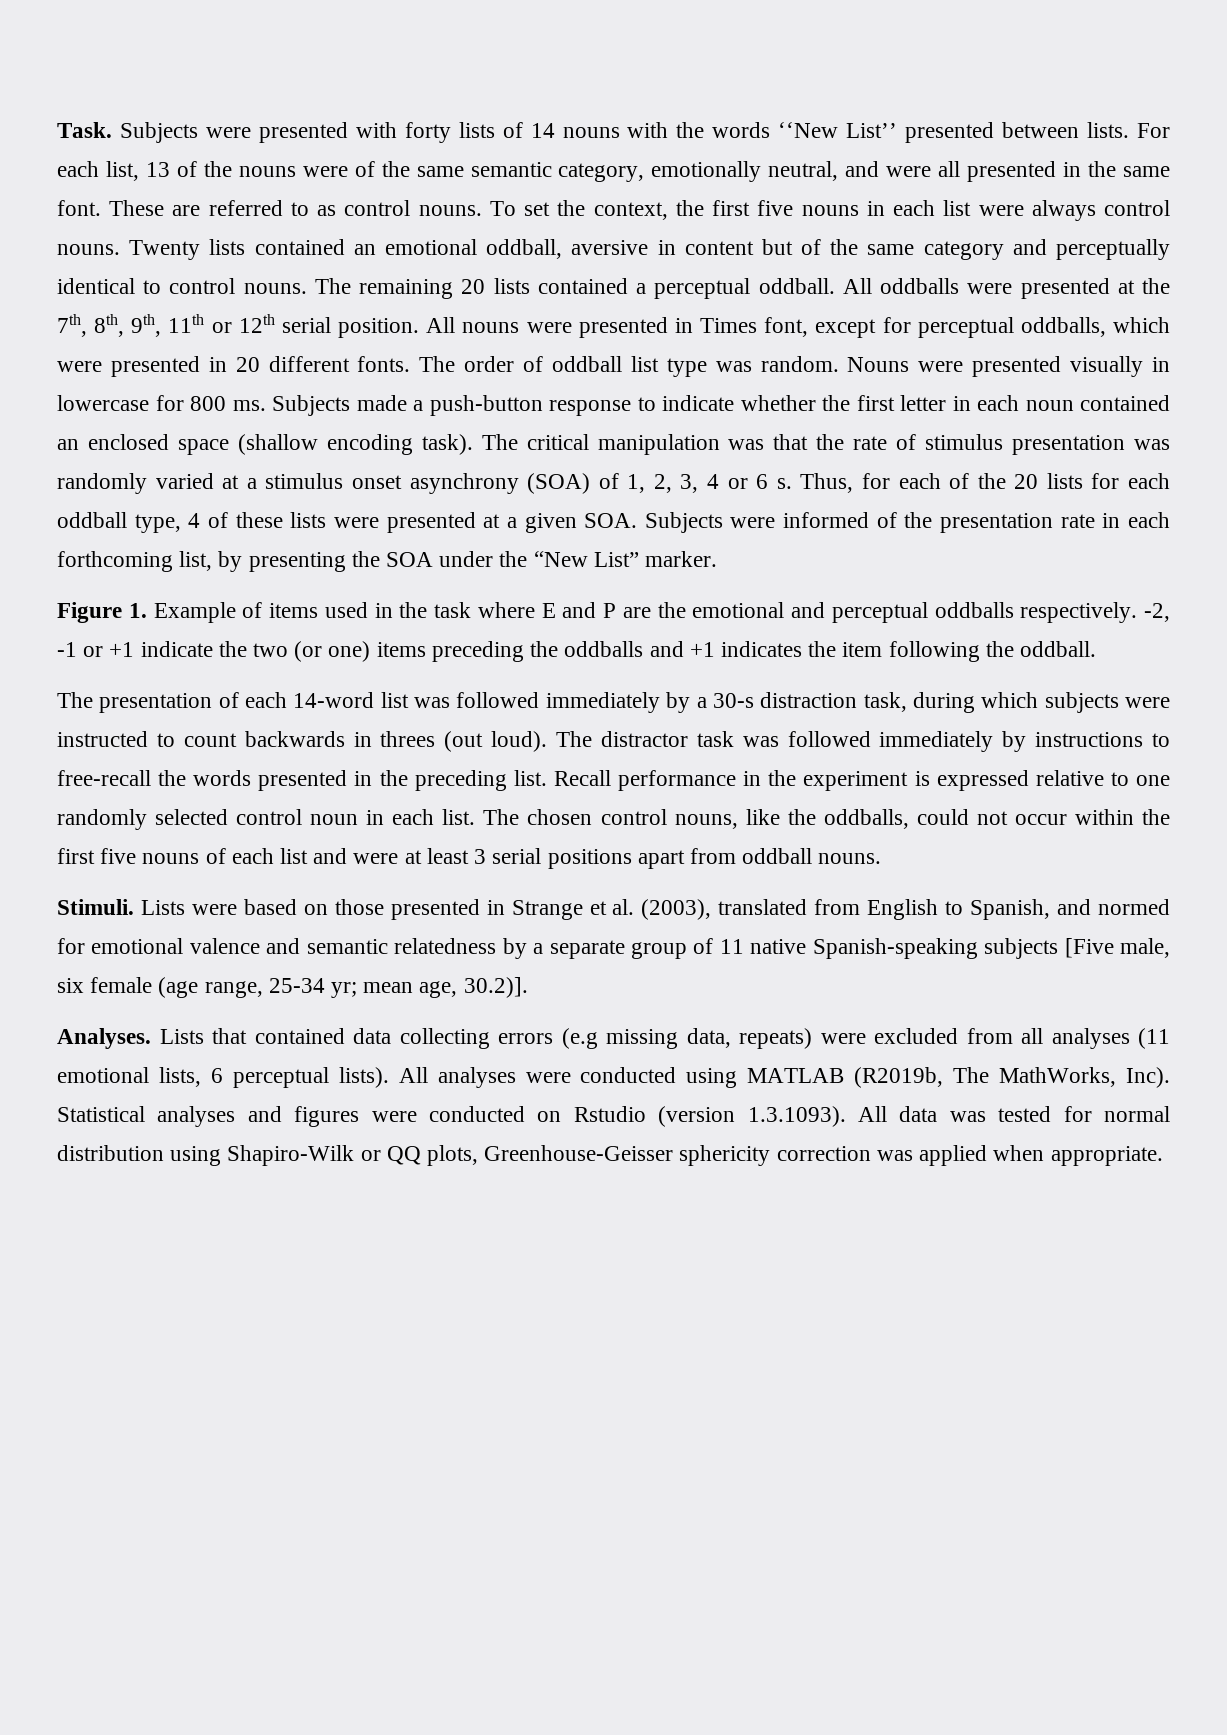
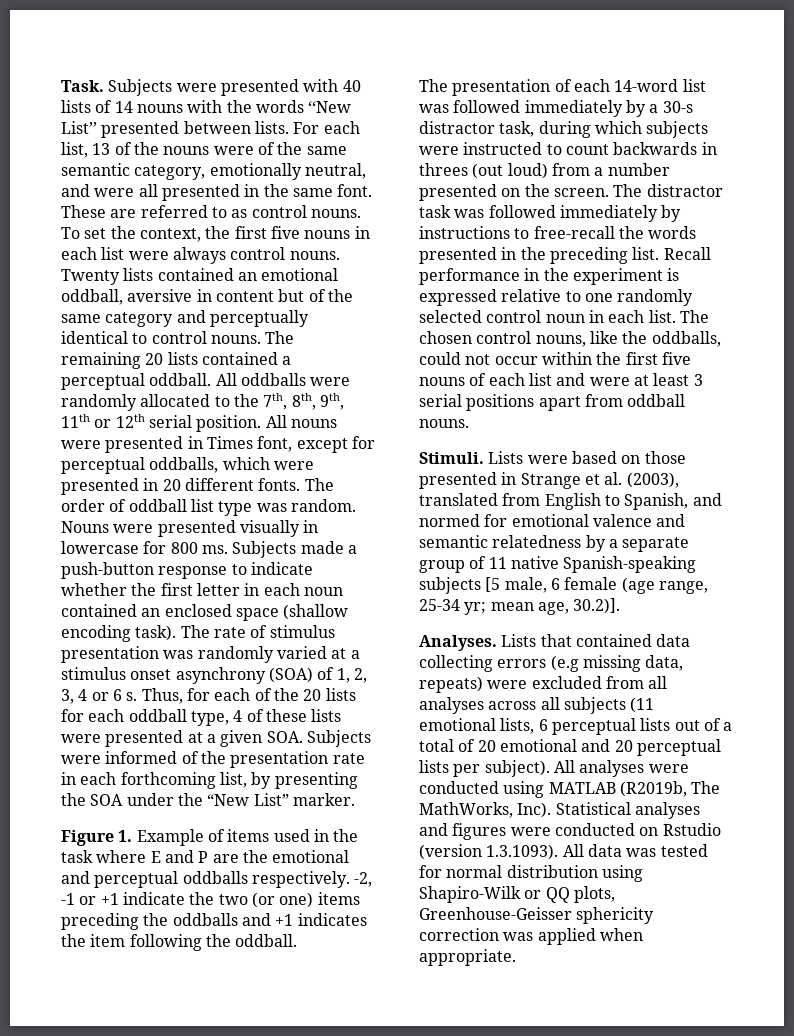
[404,122,451,143] forty -> [342,80,361,92] 40
[1020,278,1135,299] presented at -> [61,394,230,411] randomly allocated to
[526,434,845,455] critical manipulation was that the -> (210, 631) none
[760,692,858,708] distraction -> [419,121,495,134] distractor
[491,731,548,752] loud). -> [507,163,670,179] [419,184,609,201] loud) from a number presented on the screen.
[1064,938,1170,958] [57,978,84,993] [Five male, six -> [485,577,560,593] [5 male, 6
(1130, 1038) none -> [488,697,626,714] across all subjects
[338,1067,389,1088] lists). -> [640,718,733,731] [419,739,721,756] [419,760,550,777] lists out of a total of 20 emotional and 20 perceptual lists per subject).

